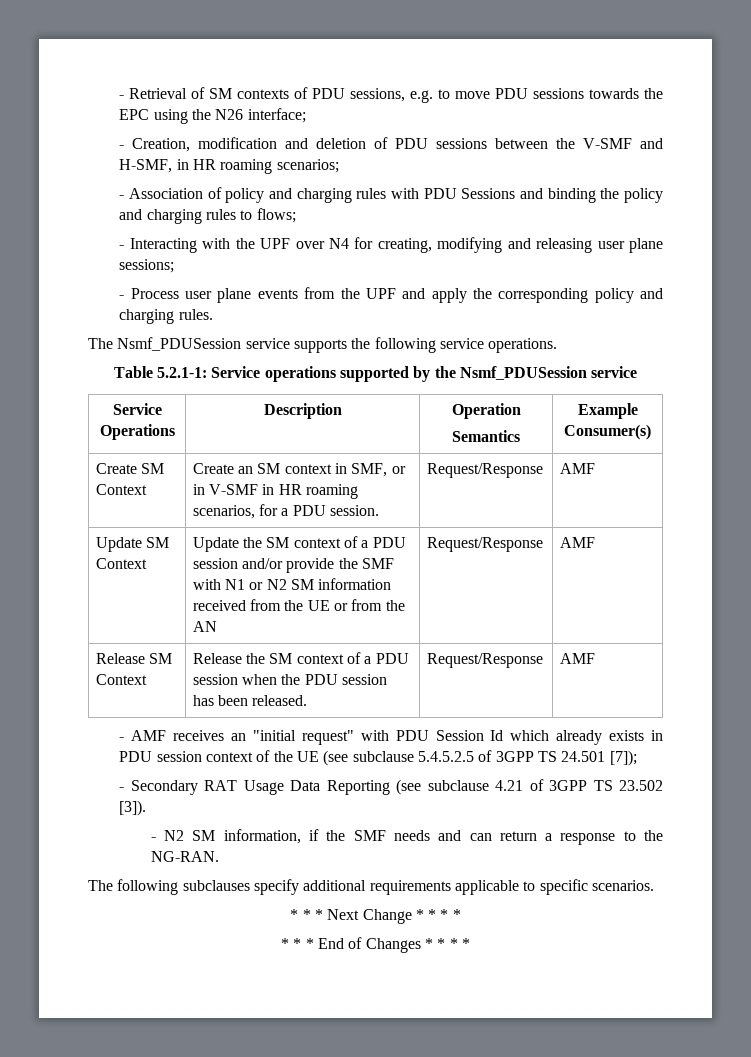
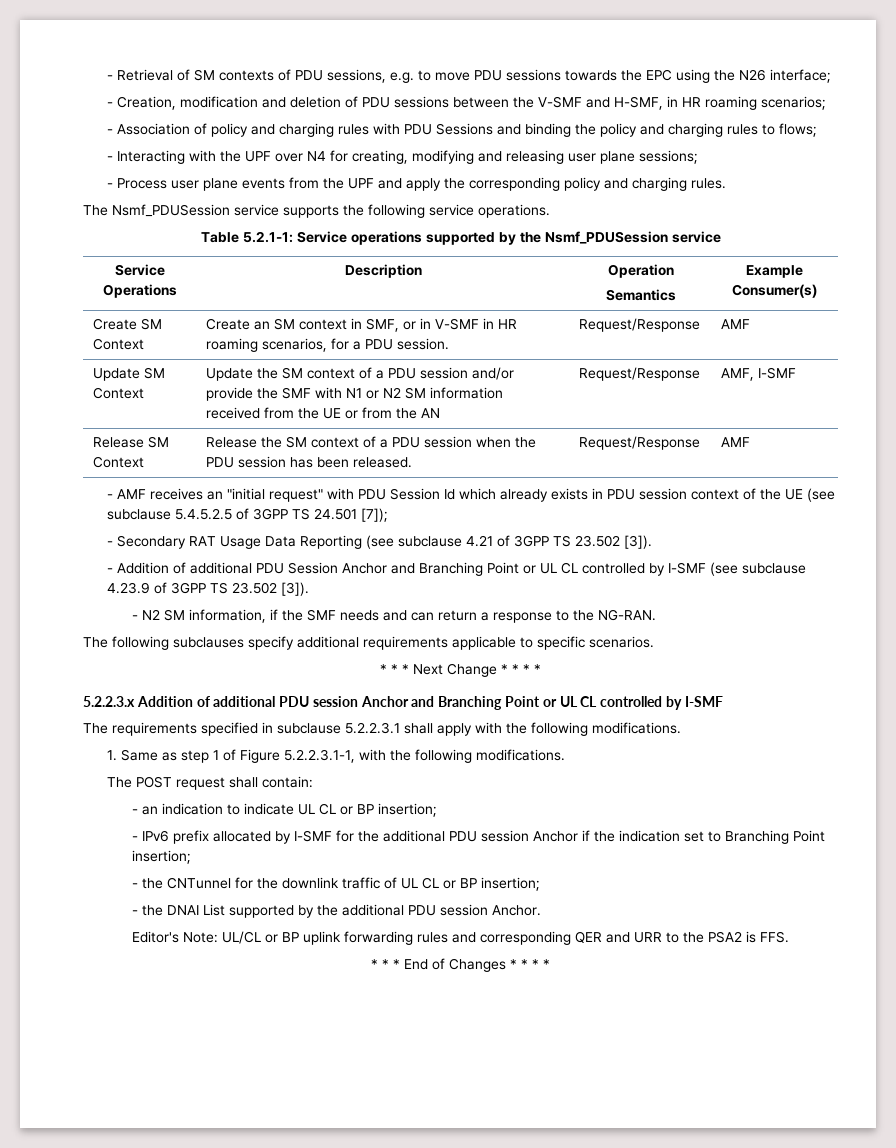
[559,537,595,548] AMF -> [721,367,797,381] AMF, I-SMF
(147, 808) none -> [107,562,807,576] [107,582,310,596] // - Addition of additional PDU Session Anchor and Branching Point or UL CL controlled by I-SMF (see subclause 4.23.9 of 3GPP TS 23.502 [3]).
(461, 914) none -> [83,696,723,710] [83,722,681,736] [107,749,566,763] [107,776,314,790] [131,803,437,817] [131,830,825,844] [131,850,191,864] [131,877,540,891] [131,904,541,918] [131,931,789,945] // 5.2.2.3.x Addition of additional PDU session Anchor and Branching Point or UL CL controlled by I-SMF // The requirements specified in subclause 5.2.2.3.1 shall apply with the following modifications. // 1. Same as step 1 of Figure 5.2.2.3.1-1, with the following modifications. // The POST request shall contain: // - an indication to indicate UL CL or BP insertion; // - IPv6 prefix allocated by I-SMF for the additional PDU session Anchor if the indication set to Branching Point insertion; // - the CNTunnel for the downlink traffic of UL CL or BP insertion; // - the DNAI List supported by the additional PDU session Anchor. // Editor's Note: UL/CL or BP uplink forwarding rules and corresponding QER and URR to the PSA2 is FFS.

